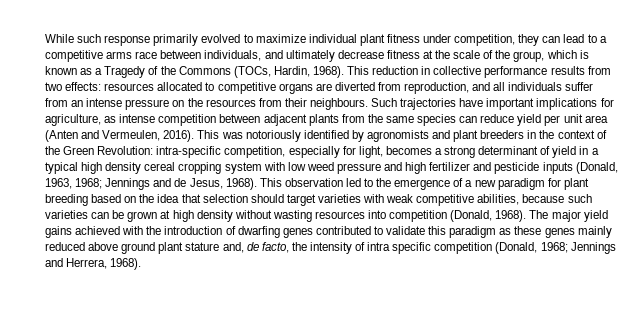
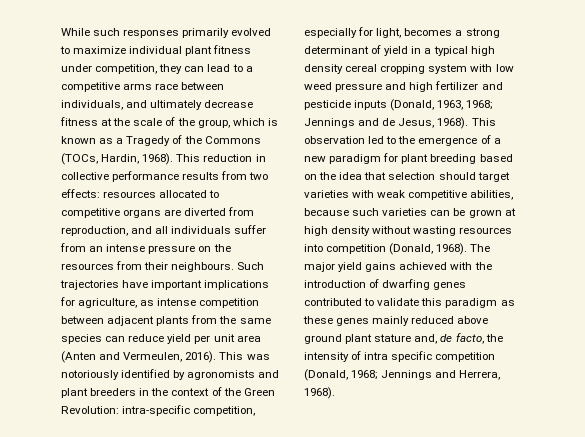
[104,35,151,46] response -> [123,29,180,38] responses

